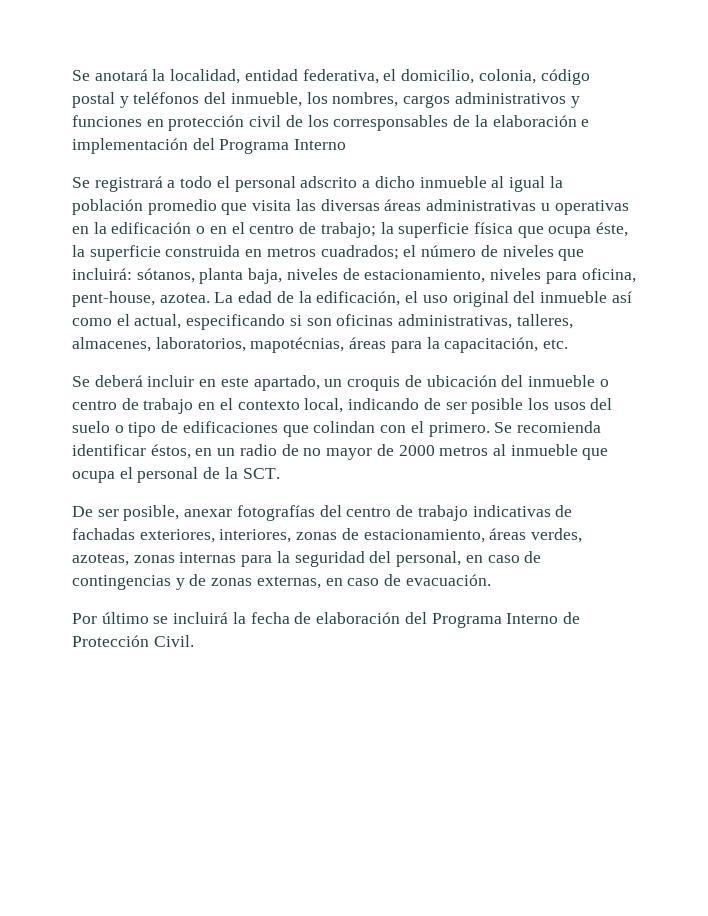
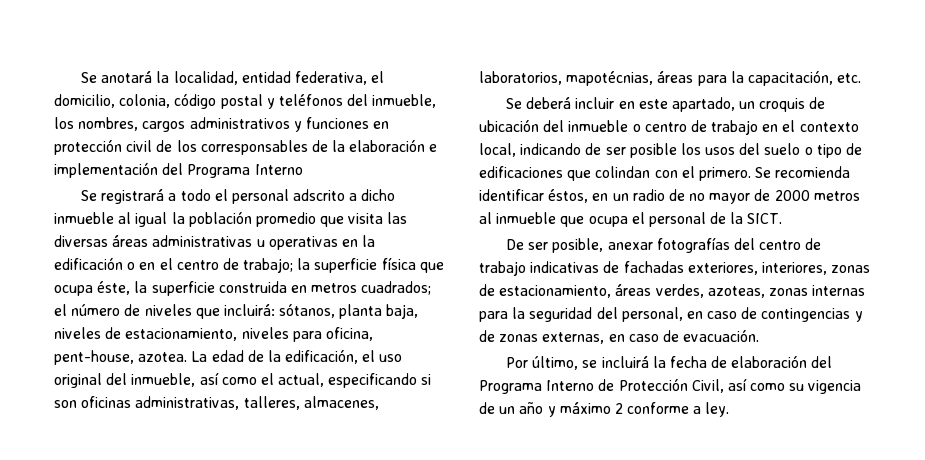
[539,291,607,303] inmueble -> [131,373,196,387] inmueble,
[242,468,280,479] SCT. -> [747,213,783,224] SICT.
[101,612,149,624] último -> [532,356,579,370] último,
[153,635,194,647] Civil. -> [691,378,862,394] [479,402,730,417] Civil, así como su vigencia de un año y máximo 2 conforme a ley.

